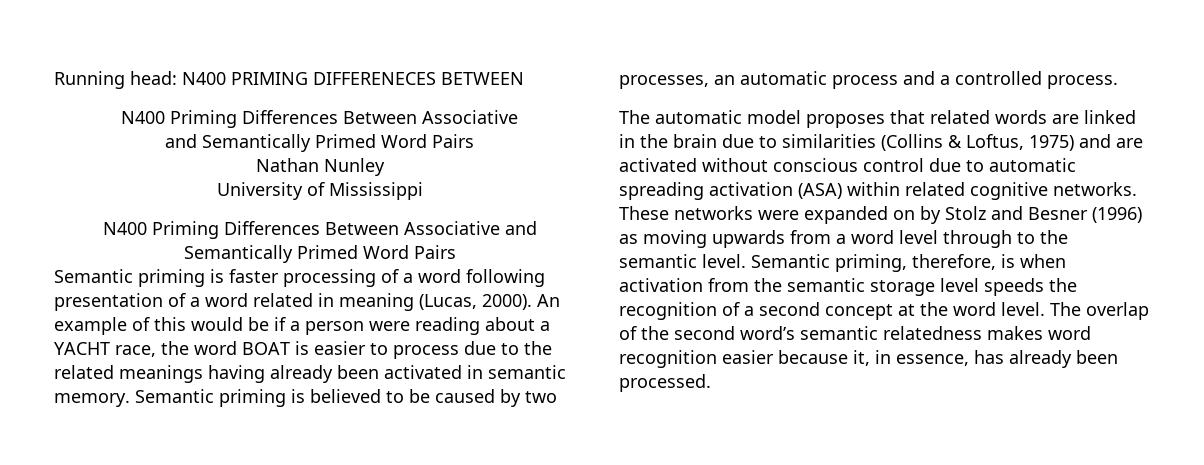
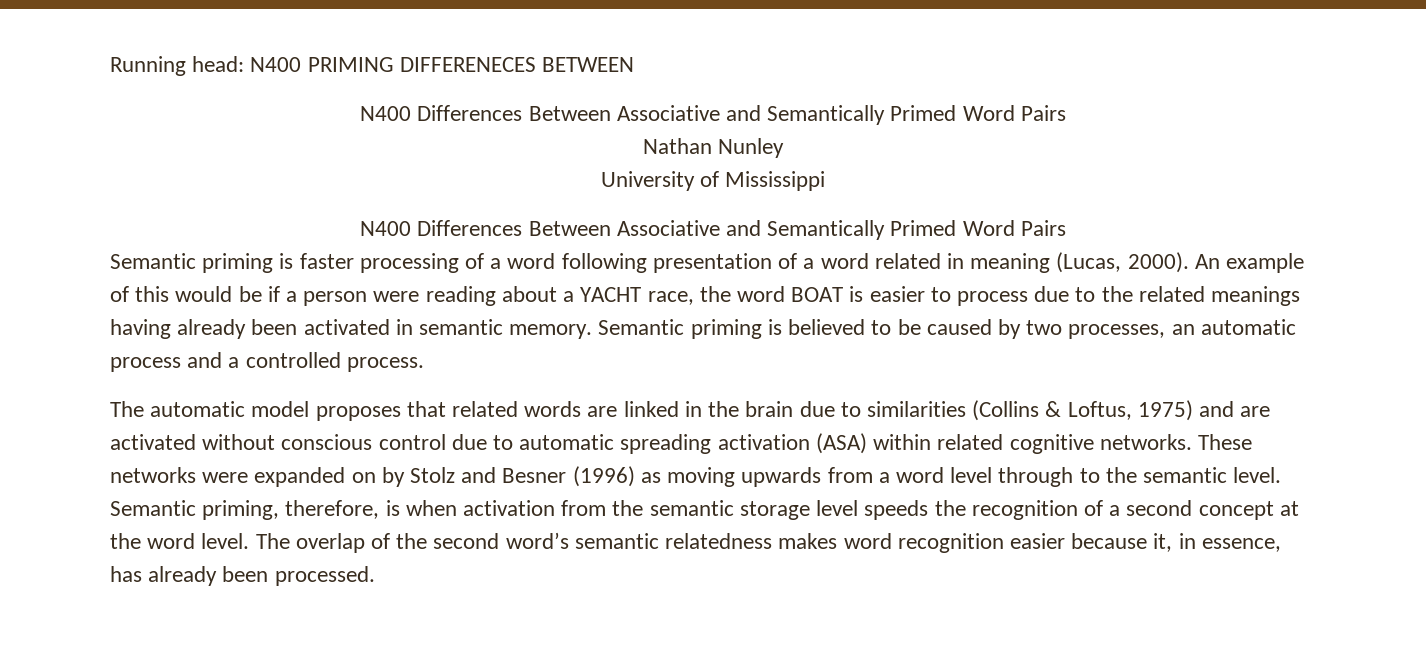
[170,110,518,128] Priming Differences Between Associative // -> [417,105,720,121] Differences Between Associative
[151,221,219,239] Priming -> (412, 228) none

